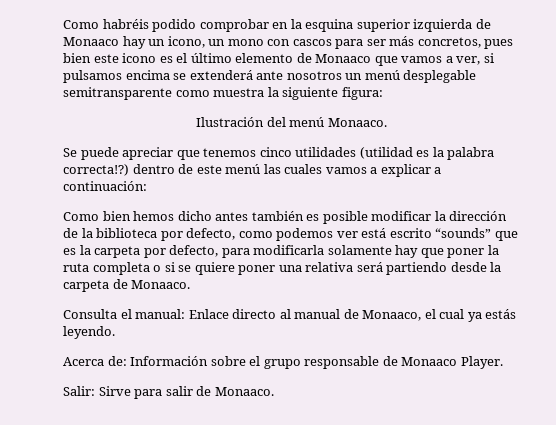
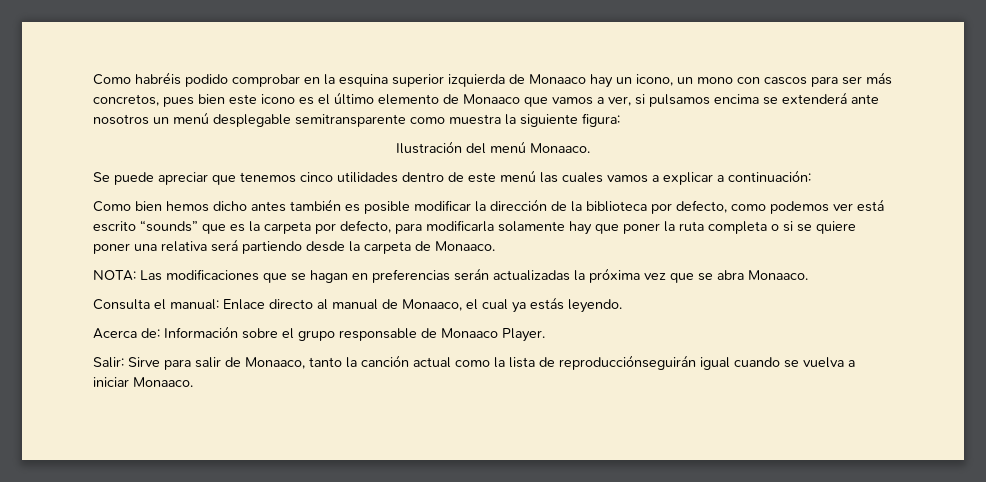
[359,147,495,160] [63,164,129,176] (utilidad es la palabra correcta!?) -> (398, 177) none
(191, 284) none -> [93,268,808,283] // NOTA: Las modificaciones que se hagan en preferencias serán actualizadas la próxima vez que se abra Monaaco.
(212, 391) none -> [245,355,855,370] [93,377,129,387] Monaaco, tanto la canción actual como la lista de reproducciónseguirán igual cuando se vuelva a iniciar

